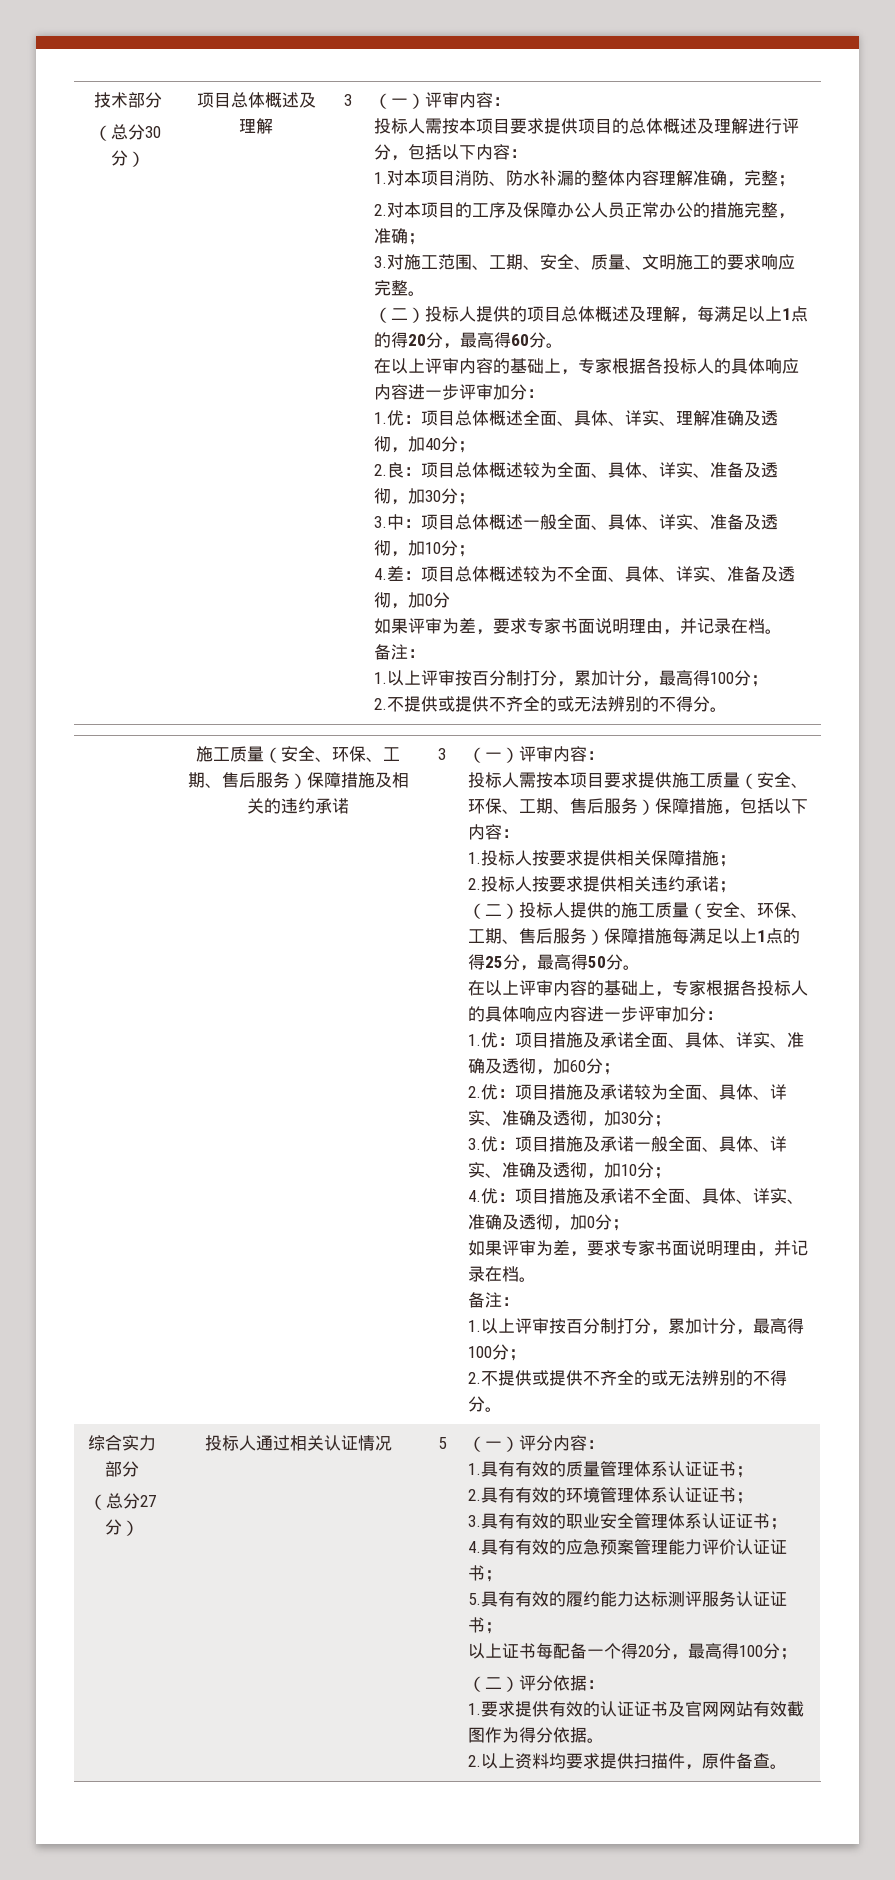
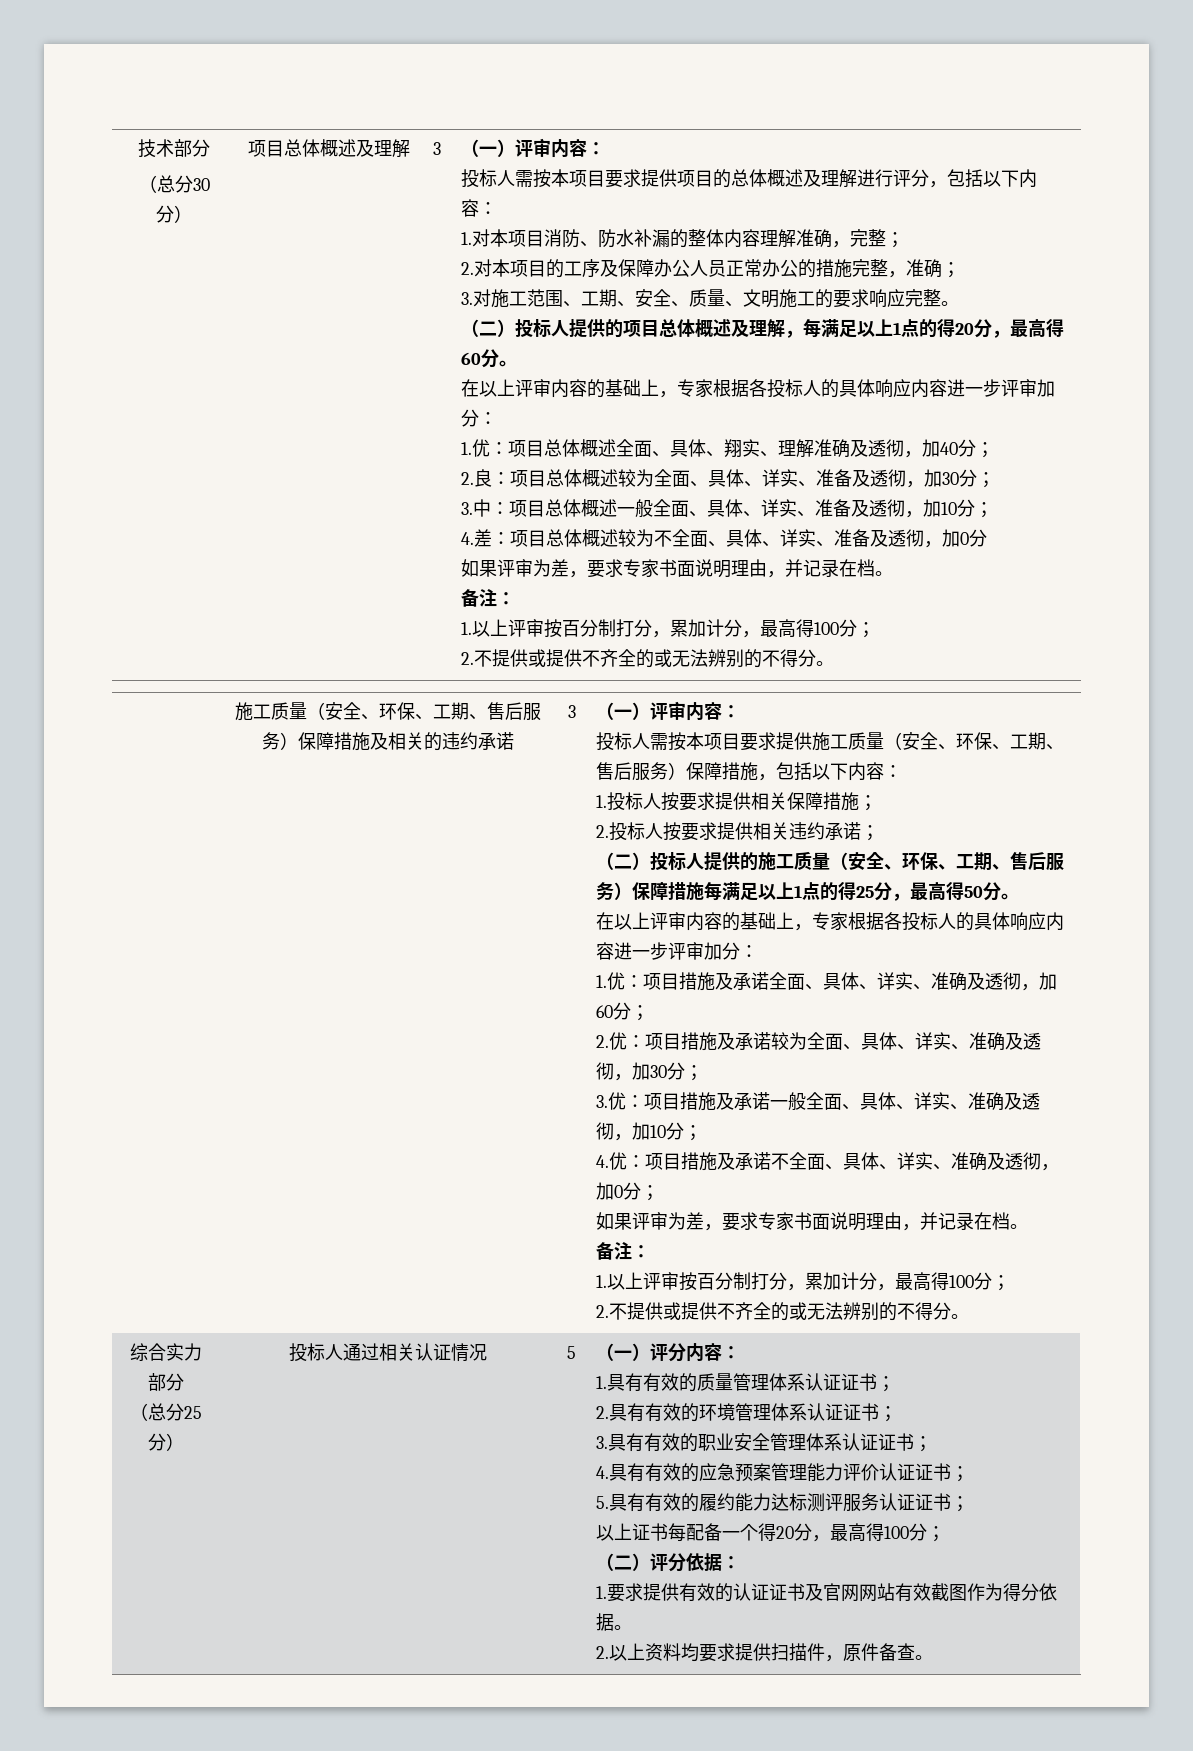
[625,410,643,426] 详 -> [724,439,743,458] 翔
[139,1495,156,1507] 27 -> [183,1406,202,1419] 25

